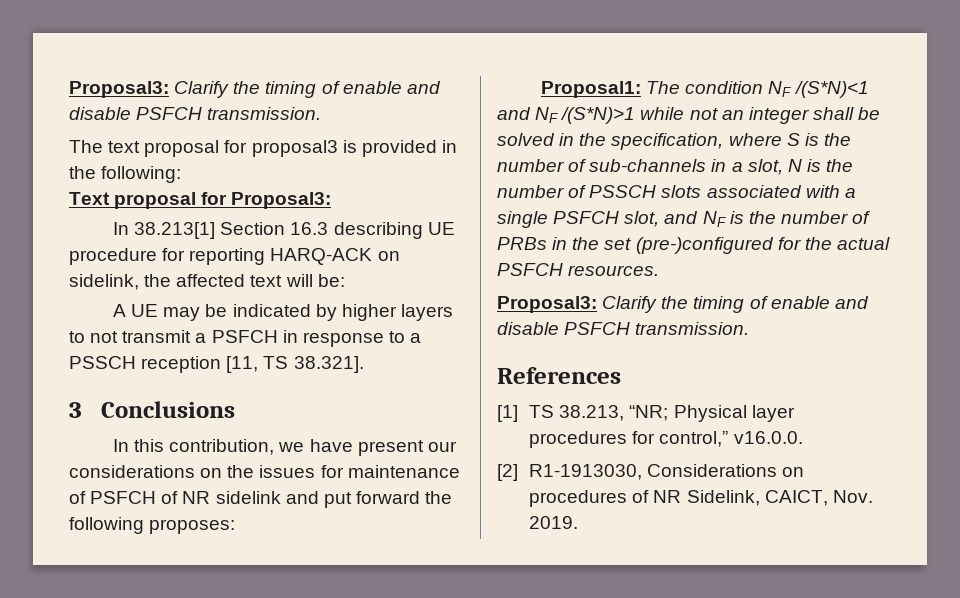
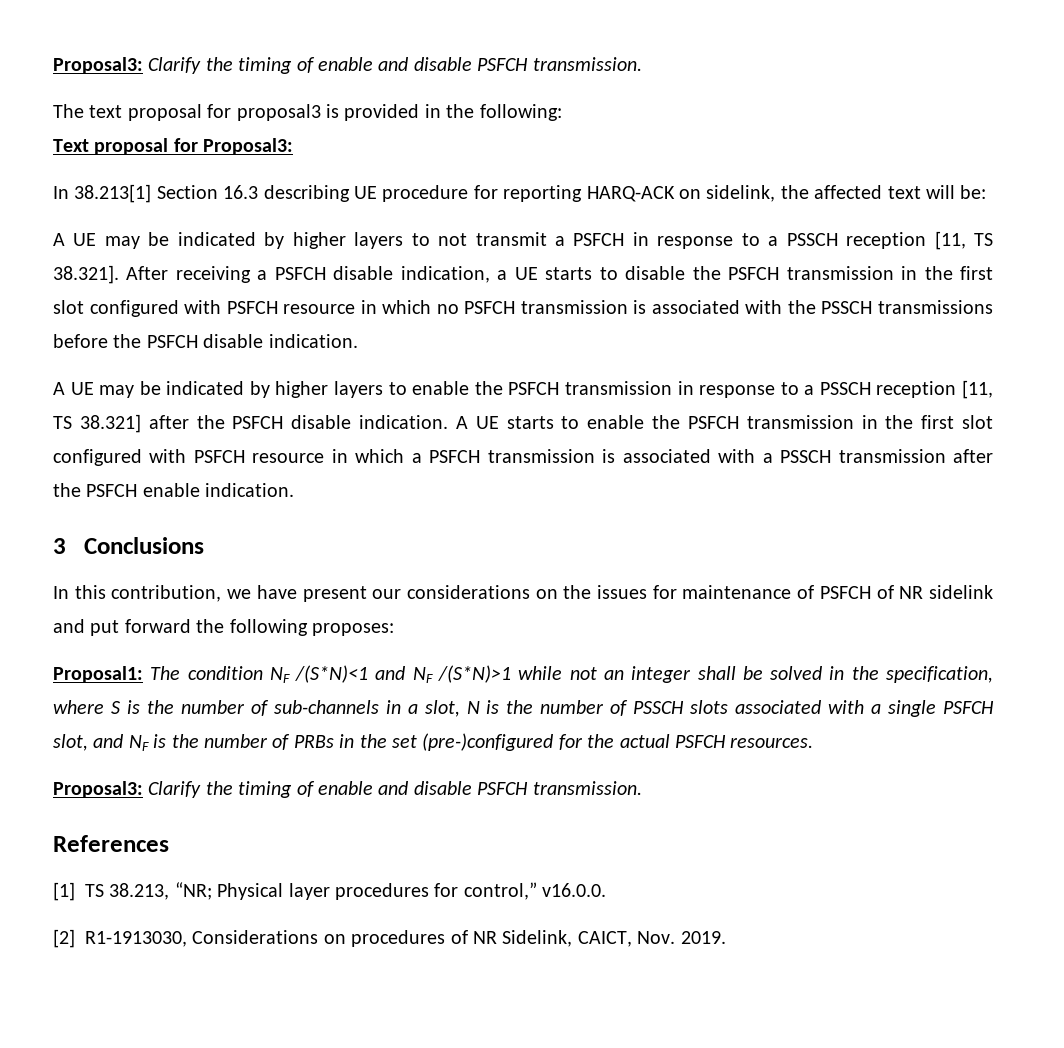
(364, 364) none -> [126,266,993,283] [53,300,993,317] [53,334,358,348] [53,380,993,399] [53,414,994,433] [53,449,993,466] [53,483,295,497] After receiving a PSFCH disable indication, a UE starts to disable the PSFCH transmission in the first slot configured with PSFCH resource in which no PSFCH transmission is associated with the PSSCH transmissions before the PSFCH disable indication. // A UE may be indicated by higher layers to enable the PSFCH transmission in response to a PSSCH reception [11, TS 38.321] after the PSFCH disable indication. A UE starts to enable the PSFCH transmission in the first slot configured with PSFCH resource in which a PSFCH transmission is associated with a PSSCH transmission after the PSFCH enable indication.

